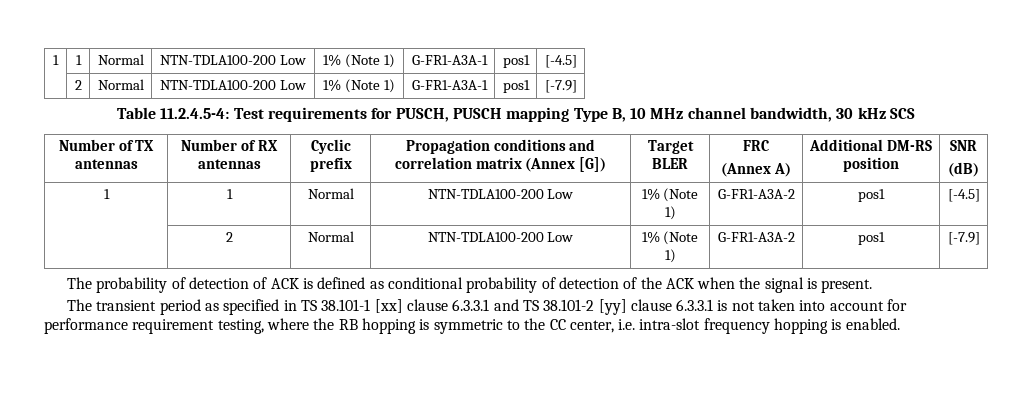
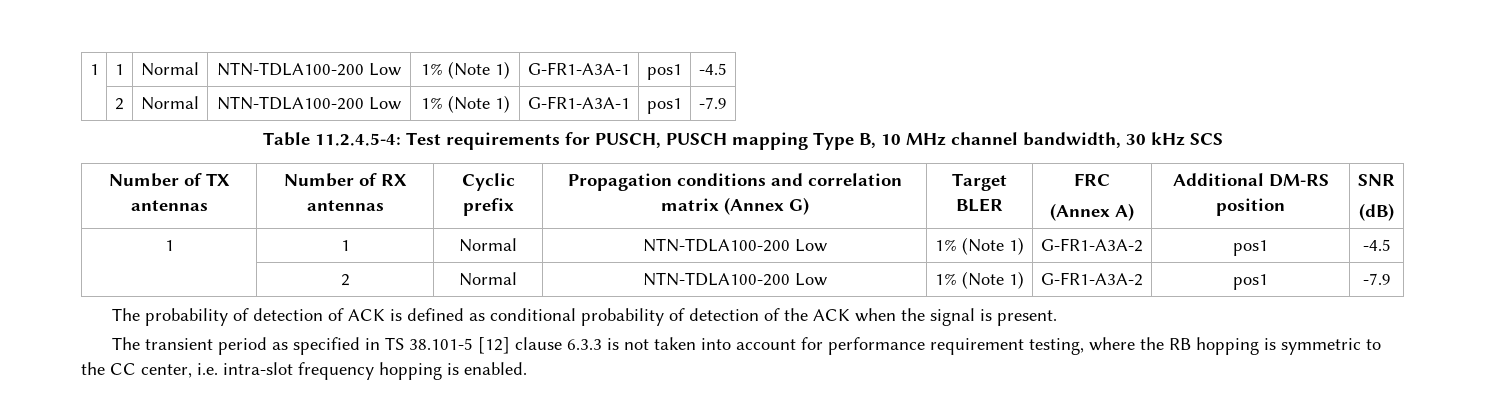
[544,55,577,68] [-4.5] -> [699,63,727,75] -4.5
[544,80,577,93] [-7.9] -> [699,97,727,109] -7.9
[579,157,607,172] [G]) -> [788,197,809,215] G)
[947,189,980,202] [-4.5] -> [1362,239,1391,251] -4.5
[947,232,980,245] [-7.9] -> [1362,273,1391,285] -7.9
[321,299,714,315] 38.101-1 [xx] clause 6.3.3.1 and TS 38.101-2 [yy] clause 6.3.3.1 -> [409,337,603,354] 38.101-5 [12] clause 6.3.3

